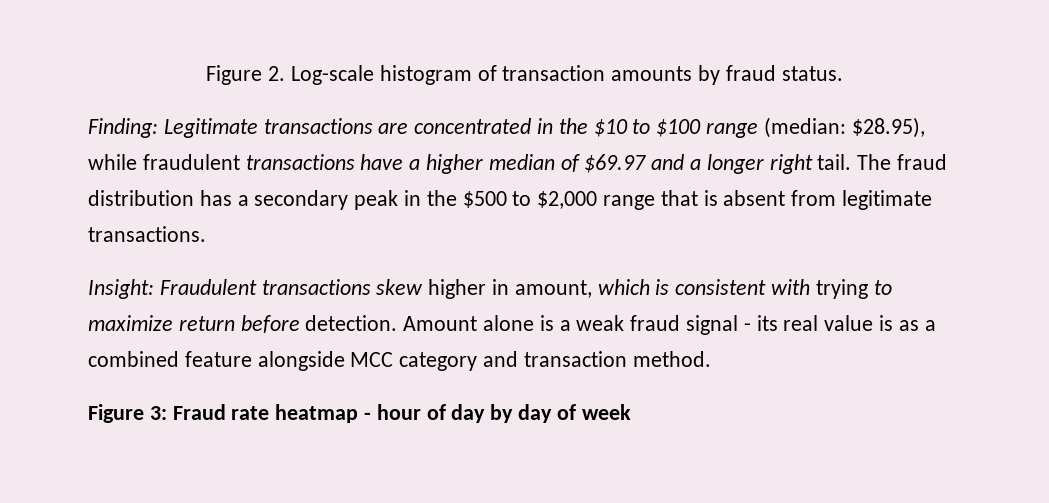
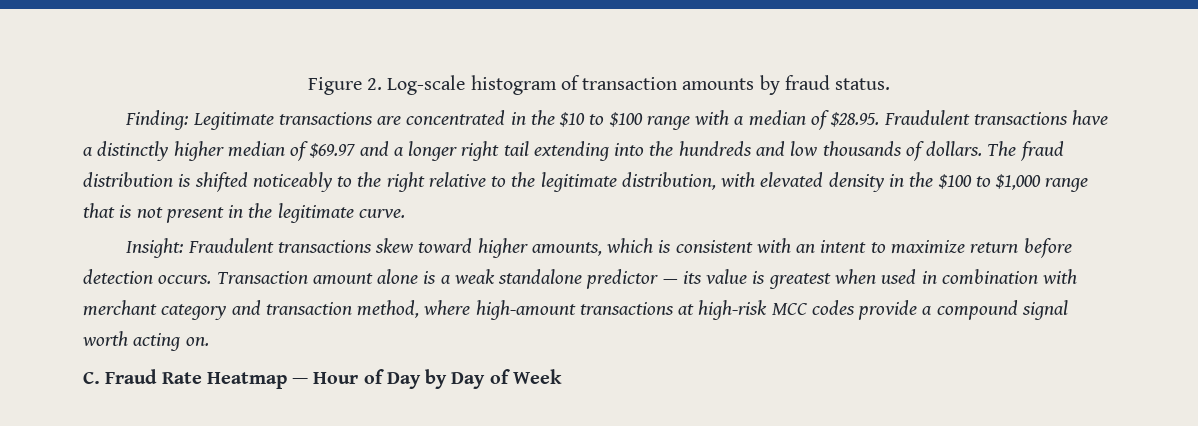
[763,117,925,138] [88,154,240,170] (median: $28.95), while fraudulent -> [694,110,970,130] with a median of $28.95. Fraudulent
(421, 164) none -> [97,141,169,161] distinctly
[817,154,948,170] [88,190,933,210] [88,226,206,242] tail. The fraud distribution has a secondary peak in the $500 to $2,000 range that is absent from legitimate transactions. -> [503,141,1064,161] [83,172,1089,192] [83,203,405,223] tail extending into the hundreds and low thousands of dollars. The fraud distribution is shifted noticeably to the right relative to the legitimate distribution, with elevated density in the $100 to $1,000 range that is not present in the legitimate curve.
[428,279,592,299] higher in amount, -> [418,238,602,258] toward higher amounts,
[815,279,868,299] trying -> [796,240,867,253] an intent
[305,315,936,335] [88,351,711,371] [88,404,631,423] detection. Amount alone is a weak fraud signal - its real value is as a combined feature alongside MCC category and transaction method. // Figure 3: Fraud rate heatmap - hour of day by day of week -> [83,269,1078,289] [83,300,1068,320] [82,331,209,351] [83,369,562,389] detection occurs. Transaction amount alone is a weak standalone predictor — its value is greatest when used in combination with merchant category and transaction method, where high-amount transactions at high-risk MCC codes provide a compound signal worth acting on. // C. Fraud Rate Heatmap — Hour of Day by Day of Week

